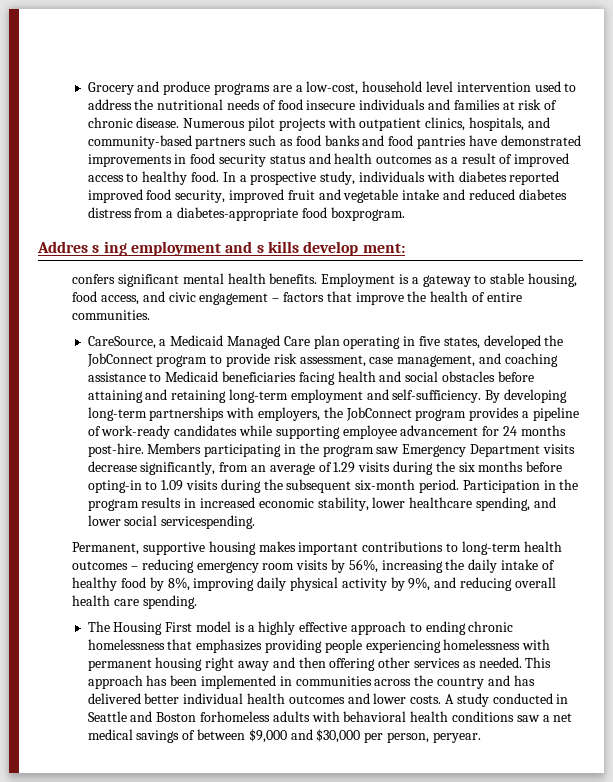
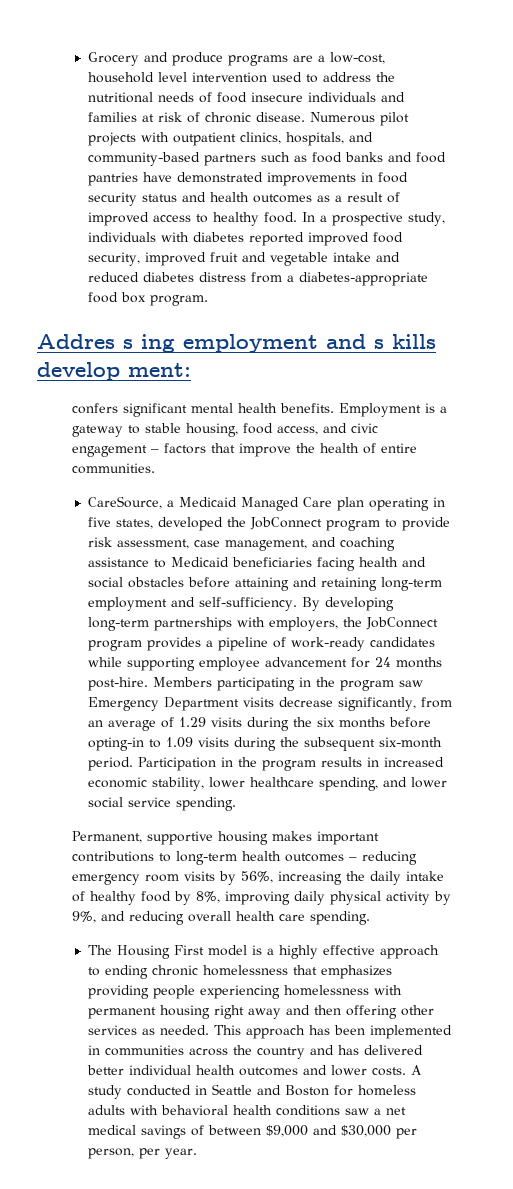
[330,207,405,221] boxprogram. -> [120,292,208,306] box program.
[161,515,256,529] servicespending. -> [127,797,236,811] service spending.
[200,711,271,722] forhomeless -> [333,1085,416,1096] for homeless
[432,732,481,743] peryear. -> [138,1148,197,1159] per year.

